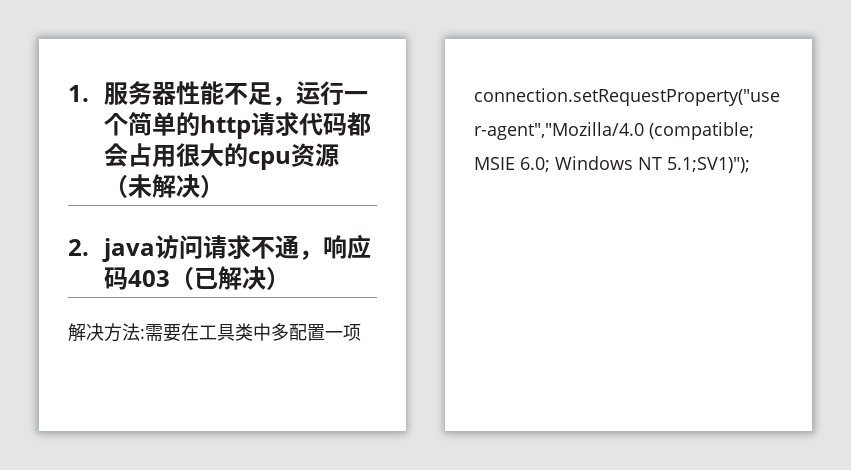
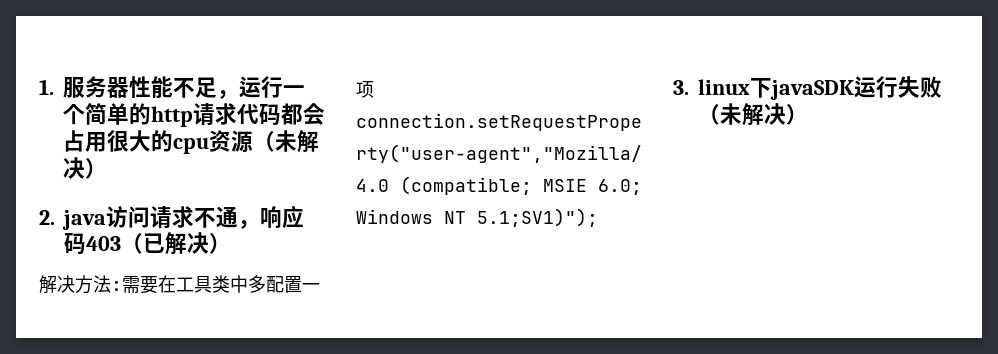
(750, 165) none -> [673,76,942,100] [698,103,808,126] // 3. linux下javaSDK运行失败（未解决）

